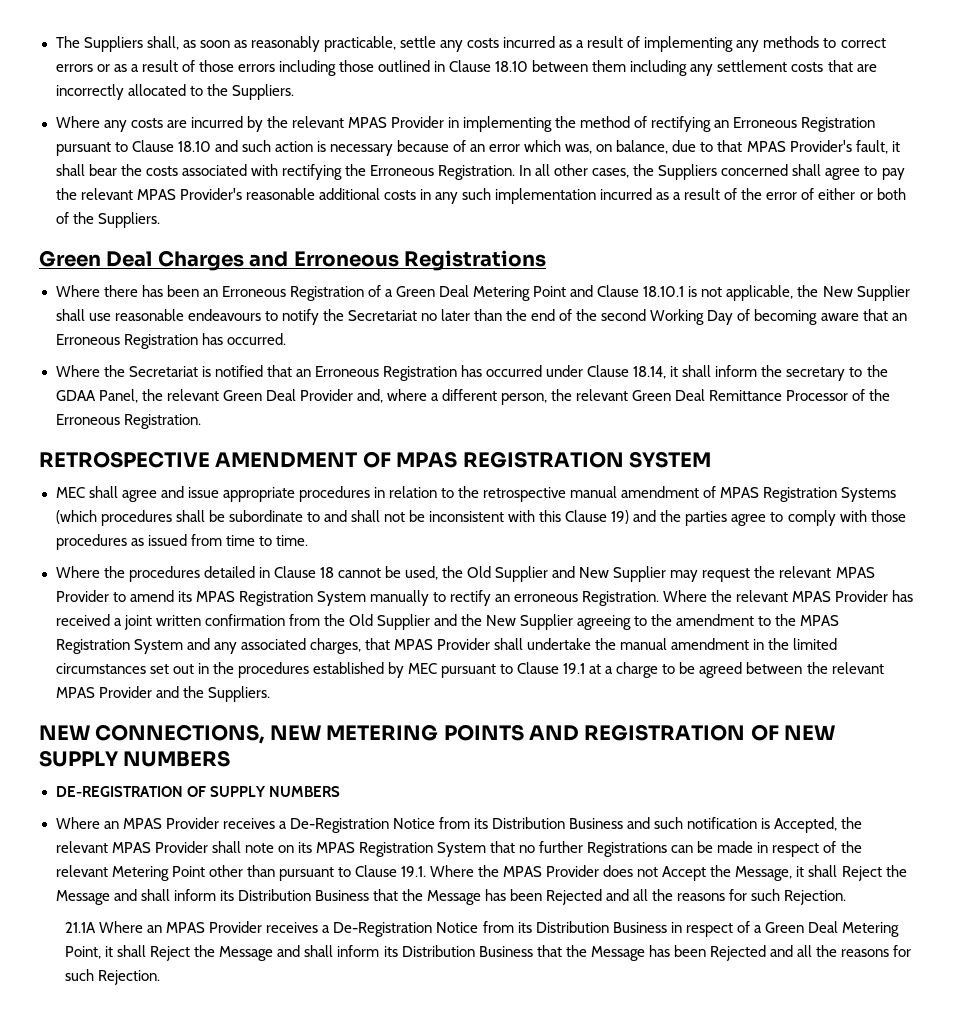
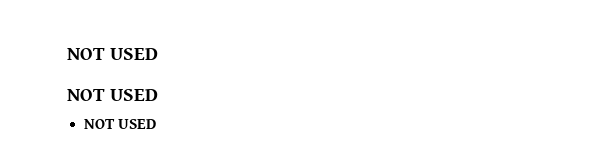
[55,36,886,52] [55,60,877,76] [55,84,294,100] [55,116,876,132] [55,140,900,156] [55,164,905,180] [55,188,906,204] [55,212,160,228] [39,250,546,271] [55,285,910,301] [55,309,907,325] [55,333,286,349] [55,365,888,381] [55,389,891,405] [55,414,201,429] [39,451,711,468] [55,486,897,502] [55,510,906,526] [55,534,308,550] [55,566,875,582] [55,590,914,606] [55,614,840,630] [55,638,838,654] [55,662,884,678] [55,686,270,702] [39,724,836,744] [39,750,231,767] [55,786,340,797] [55,817,863,833] [55,841,862,857] [55,865,907,881] [55,889,847,905] [65,921,900,937] [65,945,912,961] [65,969,161,985] The Suppliers shall, as soon as reasonably practicable, settle any costs incurred as a result of implementing any methods to correct errors or as a result of those errors including those outlined in Clause 18.10 between them including any settlement costs that are incorrectly allocated to the Suppliers. // Where any costs are incurred by the relevant MPAS Provider in implementing the method of rectifying an Erroneous Registration pursuant to Clause 18.10 and such action is necessary because of an error which was, on balance, due to that MPAS Provider's fault, it shall bear the costs associated with rectifying the Erroneous Registration. In all other cases, the Suppliers concerned shall agree to pay the relevant MPAS Provider's reasonable additional costs in any such implementation incurred as a result of the error of either or both of the Suppliers. // Green Deal Charges and Erroneous Registrations // Where there has been an Erroneous Registration of a Green Deal Metering Point and Clause 18.10.1 is not applicable, the New Supplier shall use reasonable endeavours to notify the Secretariat no later than the end of the second Working Day of becoming aware that an Erroneous Registration has occurred. // Where the Secretariat is notified that an Erroneous Registration has occurred under Clause 18.14, it shall inform the secretary to the GDAA Panel, the relevant Green Deal Provider and, where a different person, the relevant Green Deal Remittance Processor of the Erroneous Registration. // RETROSPECTIVE AMENDMENT OF MPAS REGISTRATION SYSTEM // MEC shall agree and issue appropriate procedures in relation to the retrospective manual amendment of MPAS Registration Systems (which procedures shall be subordinate to and shall not be inconsistent with this Clause 19) and the parties agree to comply with those procedures as issued from time to time. // Where the procedures detailed in Clause 18 cannot be used, the Old Supplier and New Supplier may request the relevant MPAS Provider to amend its MPAS Registration System manually to rectify an erroneous Registration. Where the relevant MPAS Provider has received a joint written confirmation from the Old Supplier and the New Supplier agreeing to the amendment to the MPAS Registration System and any associated charges, that MPAS Provider shall undertake the manual amendment in the limited circumstances set out in the procedures established by MEC pursuant to Clause 19.1 at a charge to be agreed between the relevant MPAS Provider and the Suppliers. // NEW CONNECTIONS, NEW METERING POINTS AND REGISTRATION OF NEW SUPPLY NUMBERS // DE-REGISTRATION OF SUPPLY NUMBERS // Where an MPAS Provider receives a De-Registration Notice from its Distribution Business and such notification is Accepted, the relevant MPAS Provider shall note on its MPAS Registration System that no further Registrations can be made in respect of the relevant Metering Point other than pursuant to Clause 19.1. Where the MPAS Provider does not Accept the Message, it shall Reject the Message and shall inform its Distribution Business that the Message has been Rejected and all the reasons for such Rejection. // 21.1A Where an MPAS Provider receives a De-Registration Notice from its Distribution Business in respect of a Green Deal Metering Point, it shall Reject the Message and shall inform its Distribution Business that the Message has been Rejected and all the reasons for such Rejection. -> [67,48,159,60] [67,89,159,101] [84,119,157,129] NOT USED // NOT USED // NOT USED

